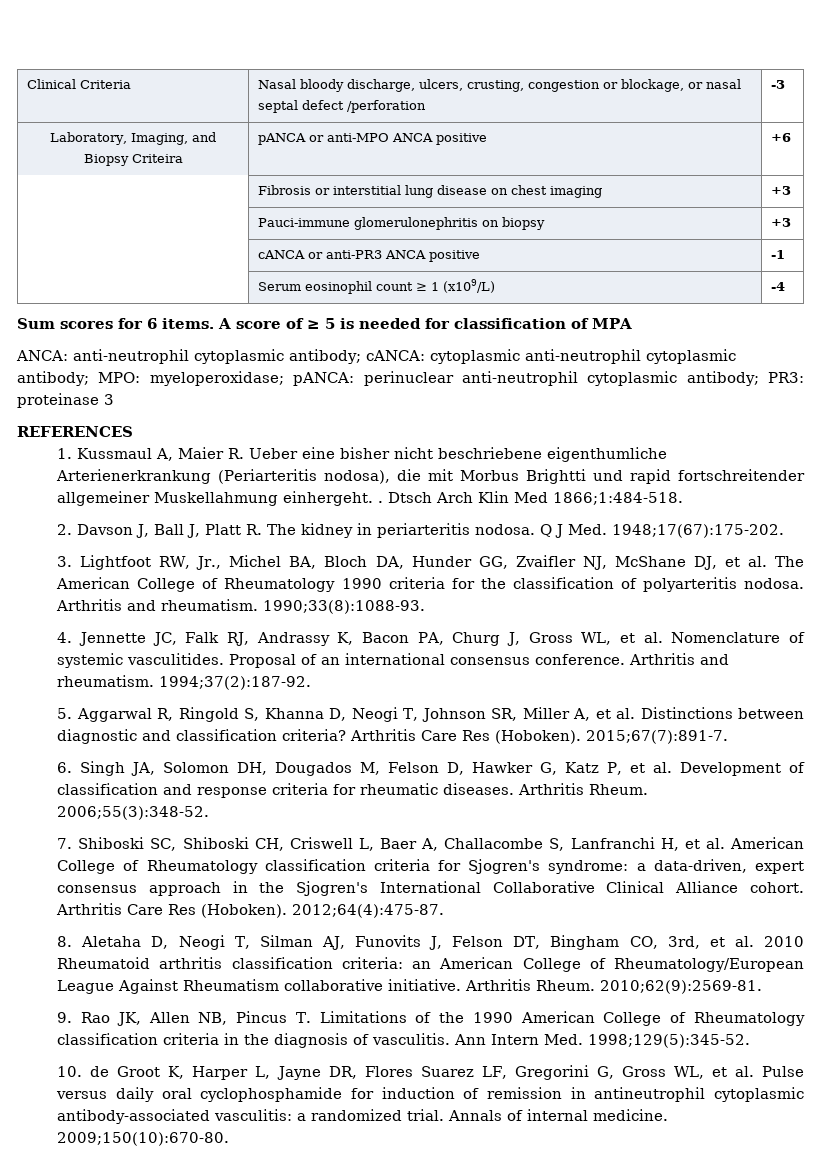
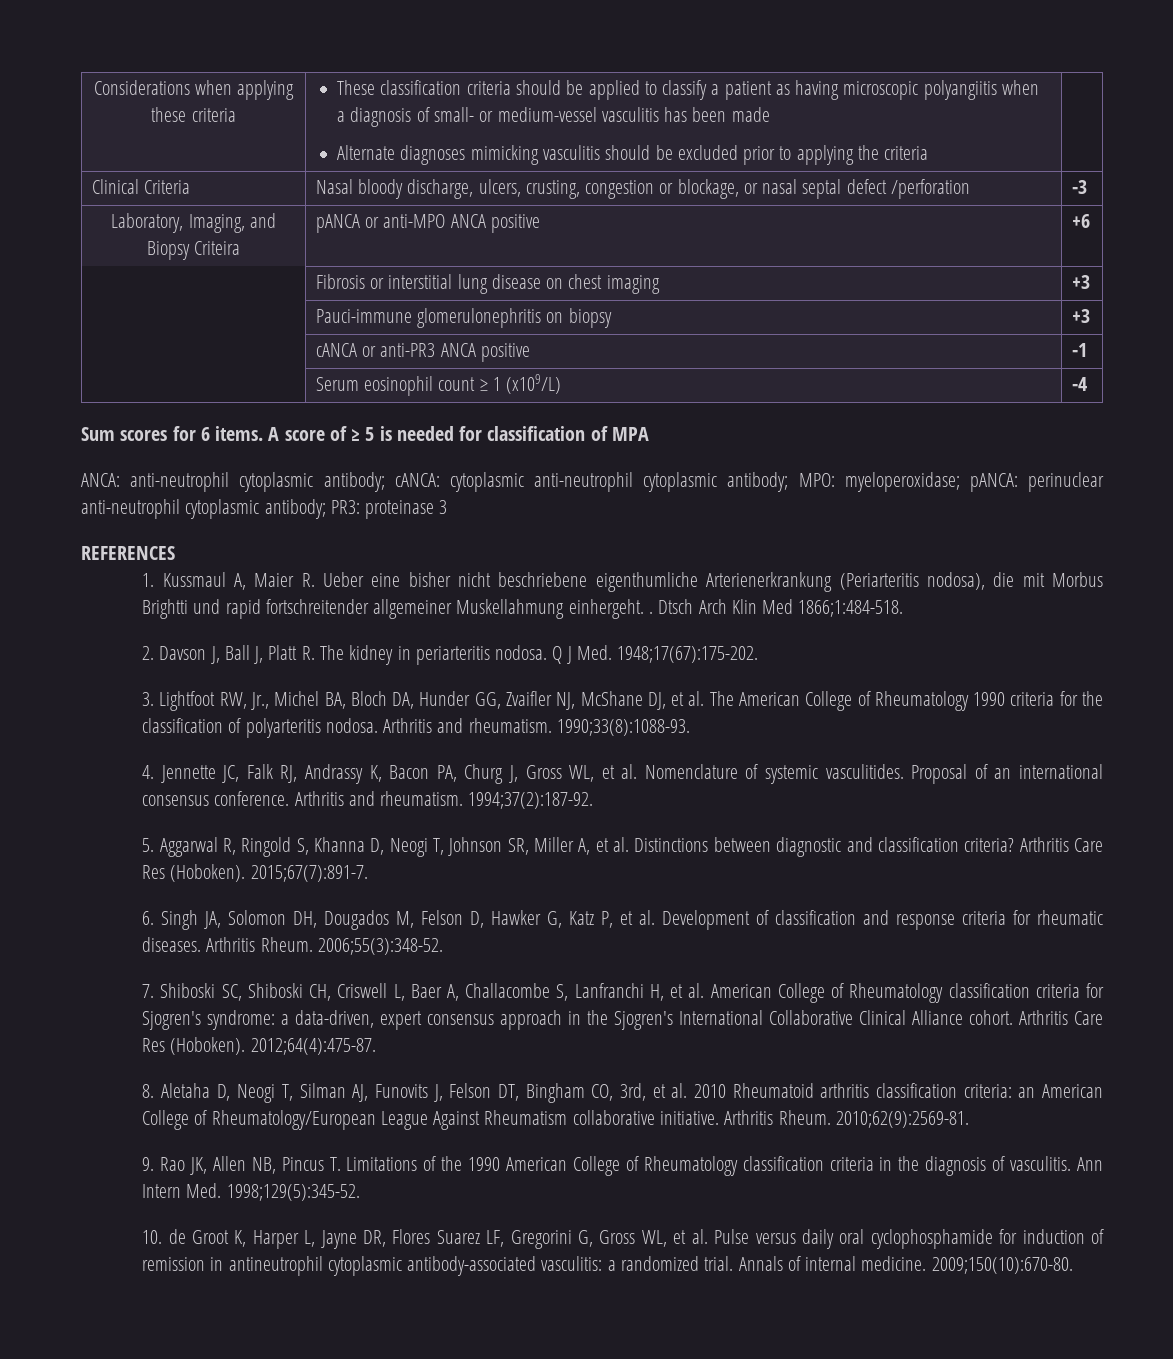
(27, 84) none -> [93,80,295,100] [151,107,236,122] [337,80,1039,100] [337,107,770,127] [337,145,929,165] Considerations when applying these criteria | These classification criteria should be applied to classify a patient as having microscopic polyangiitis when a diagnosis of small- or medium-vessel vasculitis has been made // Alternate diagnoses mimicking vasculitis should be excluded prior to applying the criteria | //

